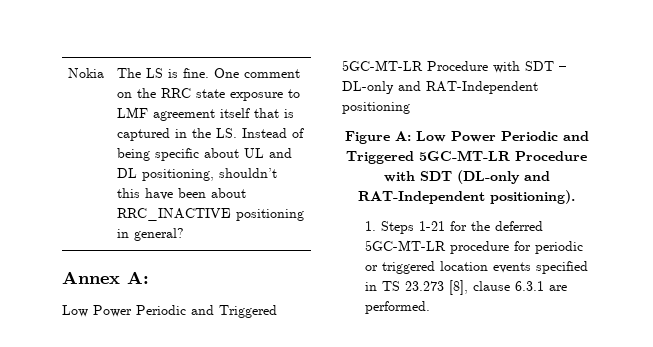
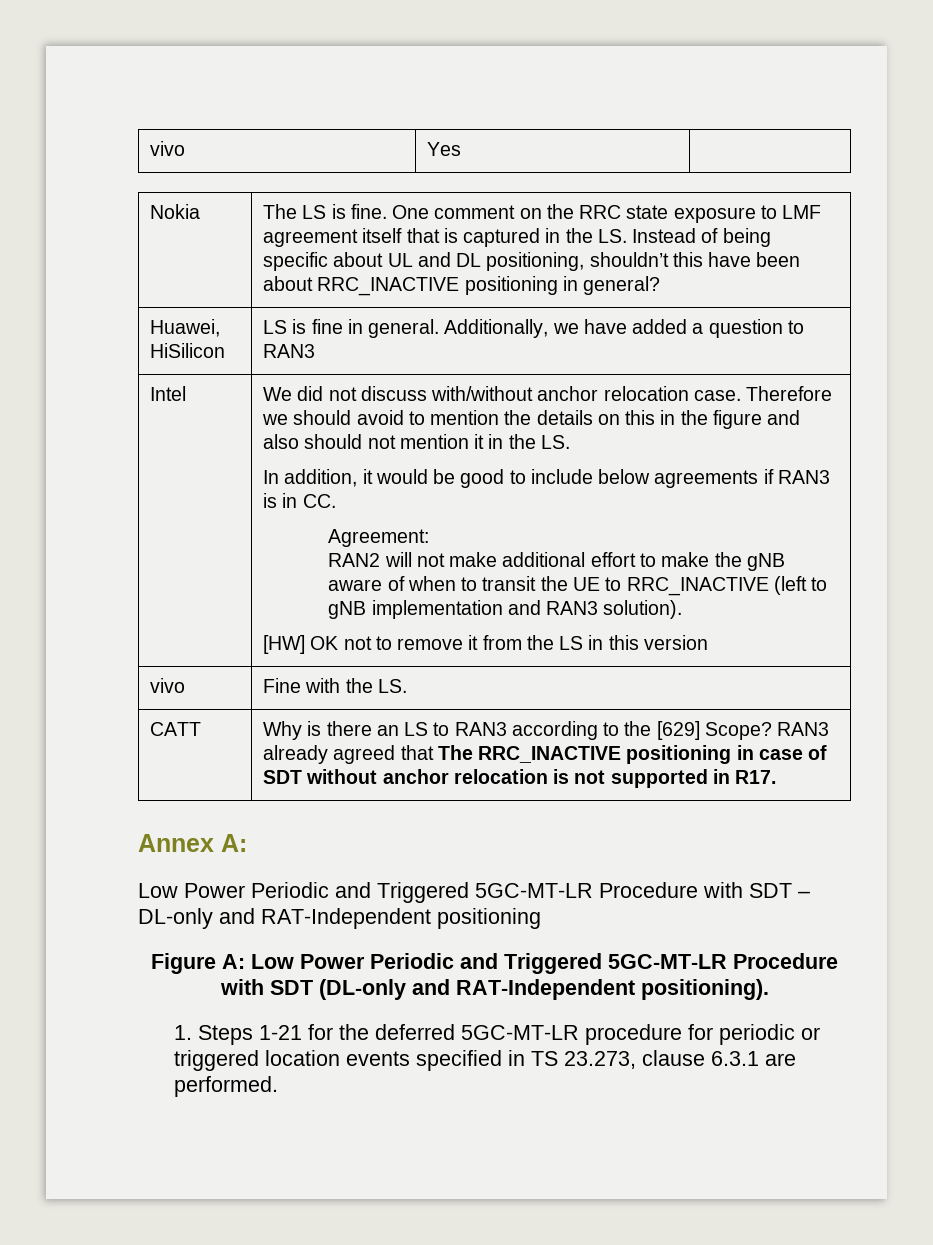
(68, 73) none -> [149,141,185,156] [426,142,461,156] vivo | Yes | //
(185, 234) none -> [149,319,220,337] [149,343,225,358] [262,319,804,338] [262,344,315,358] [149,386,186,401] [262,386,833,401] [261,410,801,429] [262,434,570,449] [262,469,830,488] [262,493,336,508] [328,529,430,547] [328,552,785,571] [328,576,828,596] [328,600,683,619] [262,635,708,654] [149,678,185,693] [262,678,407,693] [149,722,201,736] [262,721,830,740] [262,745,828,764] [262,769,777,788] // Huawei, HiSilicon | LS is fine in general. Additionally, we have added a question to RAN3 // Intel | We did not discuss with/without anchor relocation case. Therefore we should avoid to mention the details on this in the figure and also should not mention it in the LS. // In addition, it would be good to include below agreements if RAN3 is in CC. // Agreement: // RAN2 will not make additional effort to make the gNB aware of when to transit the UE to RRC_INACTIVE (left to gNB implementation and RAN3 solution). // [HW] OK not to remove it from the LS in this version // vivo | Fine with the LS. // CATT | Why is there an LS to RAN3 according to the [629] Scope? RAN3 already agreed that The RRC_INACTIVE positioning in case of SDT without anchor relocation is not supported in R17.
[404,280,468,295] 23.273 [8], -> [564,1051,637,1069] 23.273,

